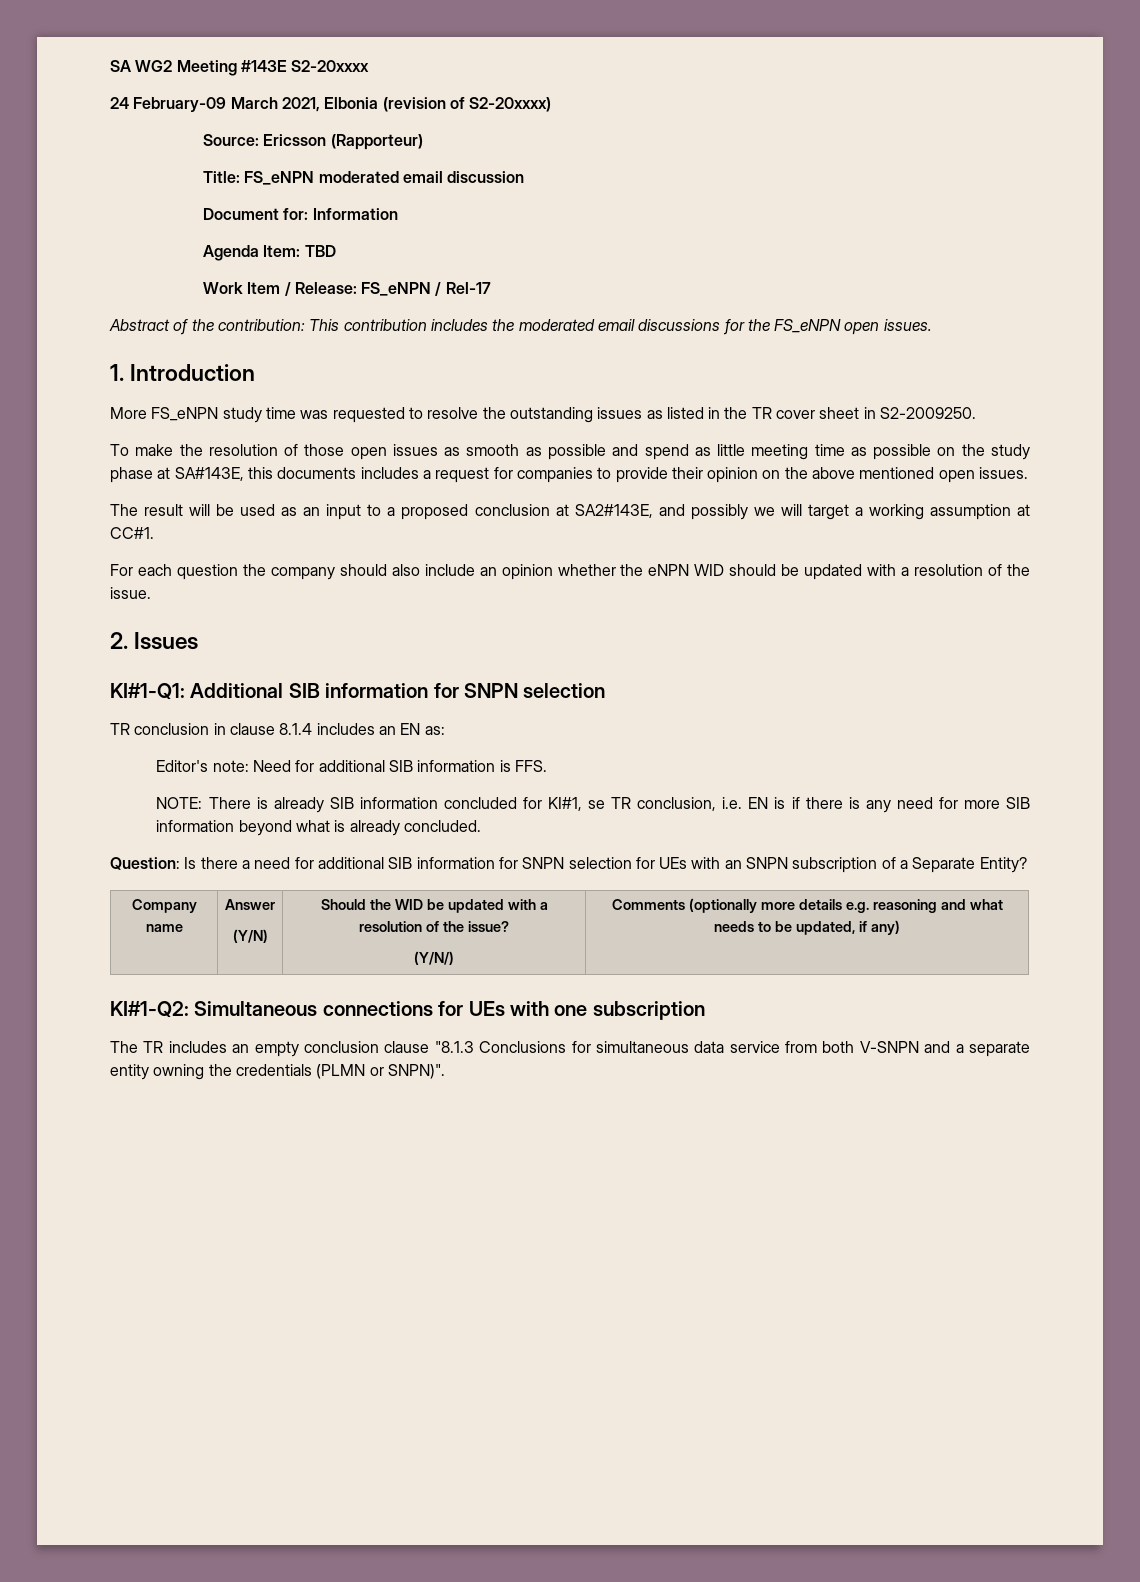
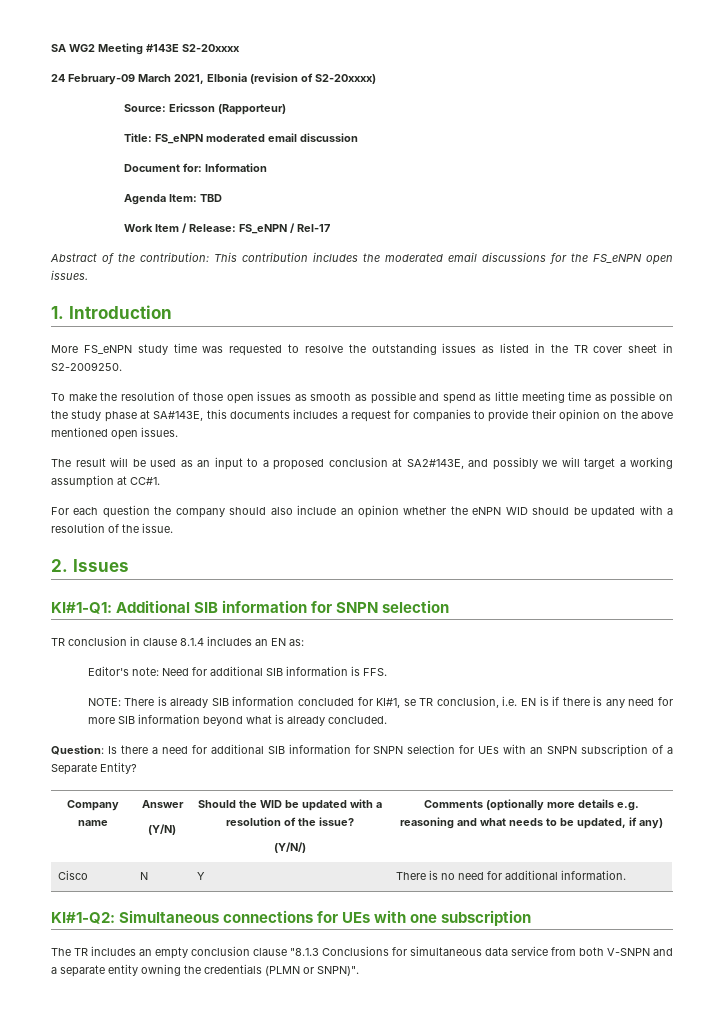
(900, 927) none -> [58,870,89,880] [140,872,149,880] [197,872,206,880] [396,870,627,880] // Cisco | N | Y | There is no need for additional information.

